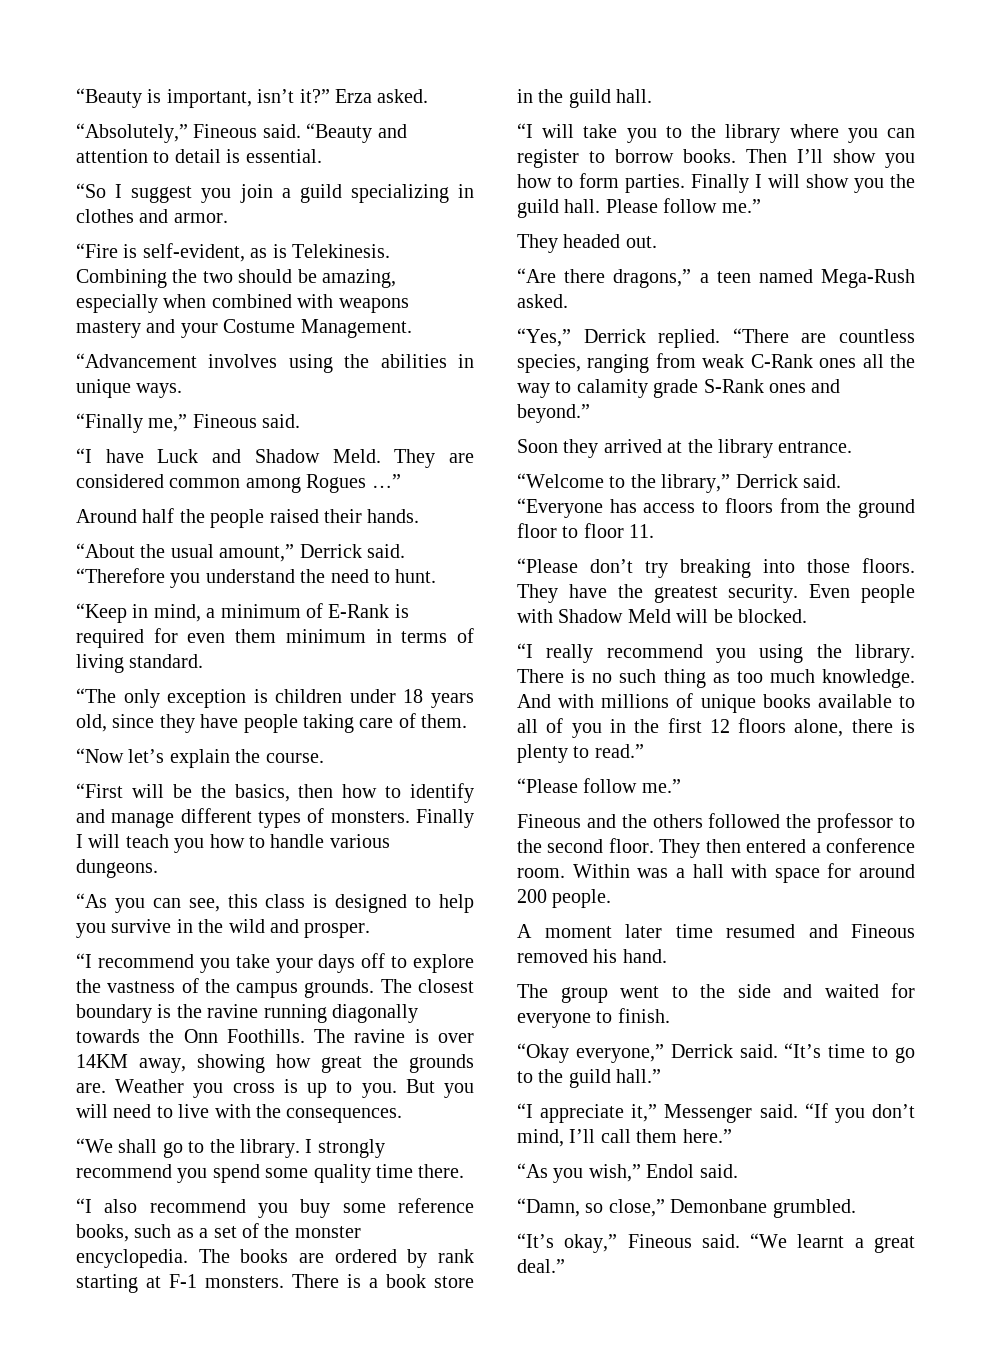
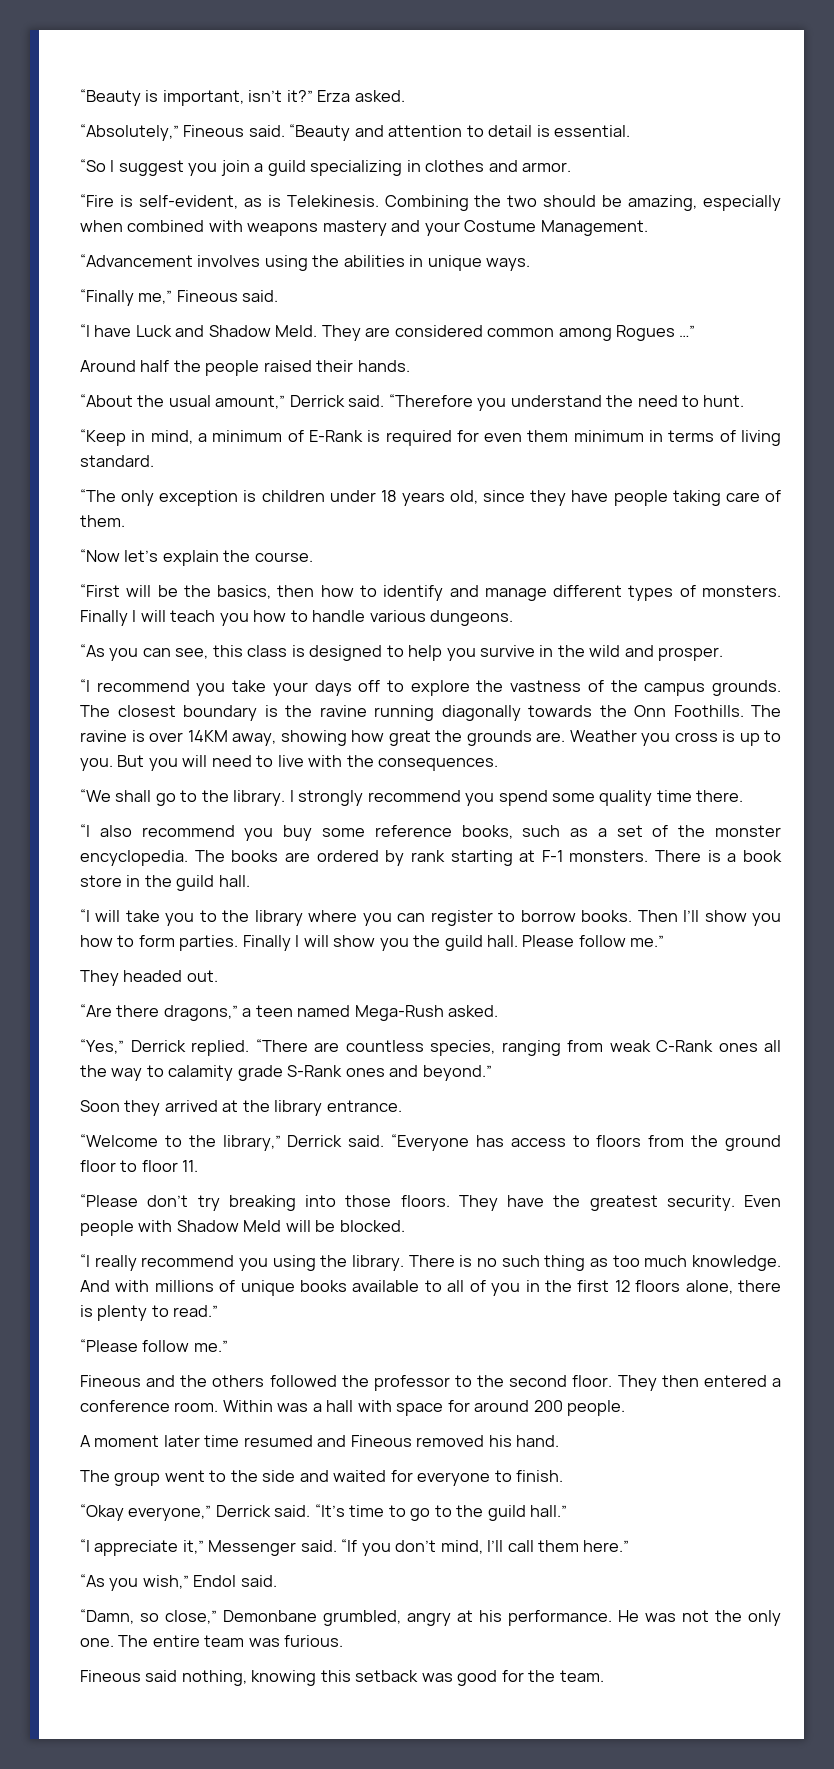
[772,1199,856,1218] [517,1233,915,1253] [517,1259,565,1273] grumbled. // “It’s okay,” Fineous said. “We learnt a great deal.” -> [323,1610,781,1626] [80,1635,344,1647] [80,1670,604,1686] grumbled, angry at his performance. He was not the only one. The entire team was furious. // Fineous said nothing, knowing this setback was good for the team.

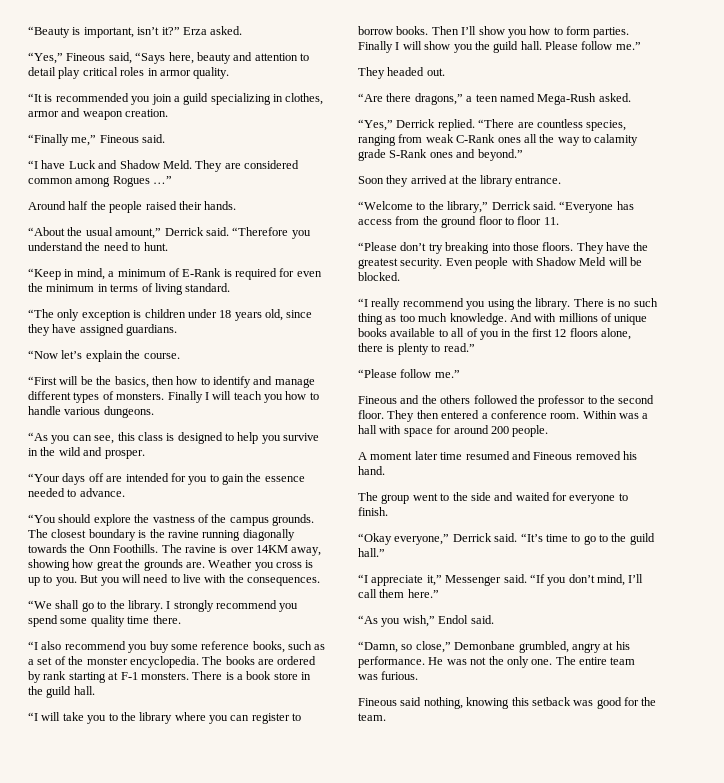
[80,124,631,141] [80,159,184,176] “Absolutely,” Fineous said. “Beauty and attention to detail is essential. // “So I suggest -> [28,52,309,64] [28,67,230,79] [28,93,129,102] “Yes,” Fineous said, “Says here, beauty and attention to detail play critical roles in armor quality. // “It is recommended
[425,160,572,172] [80,194,781,211] [80,220,648,236] [80,254,531,271] clothes and armor. // “Fire is self-evident, as is Telekinesis. Combining the two should be amazing, especially when combined with weapons mastery and your Costume Management. // “Advancement involves using the abilities in unique ways. -> [285,93,324,105] [28,108,169,120] clothes, armor and weapon creation.
[527,430,569,442] them -> [28,283,43,292] the
[613,490,781,506] [80,515,125,527] people taking care of them. -> [79,324,178,336] assigned guardians.
[80,679,405,696] “I recommend you take your days off to -> [28,473,305,485] [28,488,125,497] [28,514,92,523] “Your days off are intended for you to gain the essence needed to advance. // “You should
[572,1135,642,1147] to floors -> (392, 222) none

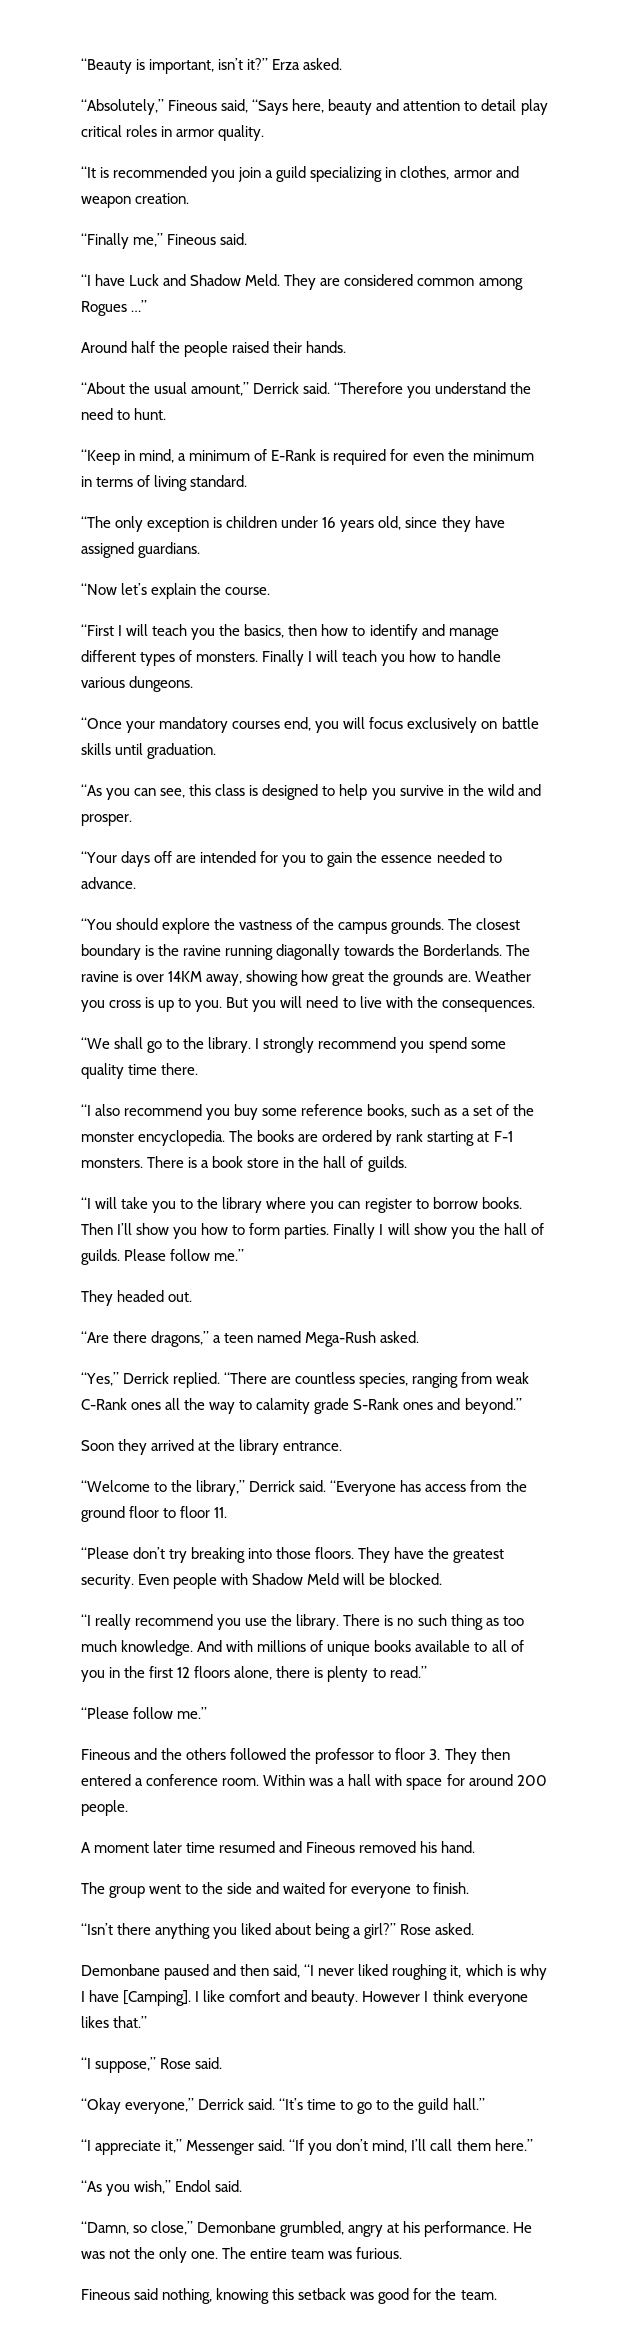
[28,52,63,64] “Yes,” -> [81,99,164,115] “Absolutely,”
[219,310,232,318] 18 -> [322,517,337,528] 16
[59,376,93,385] will be -> [118,624,216,640] I will teach you
(154, 412) none -> [81,717,539,733] [81,743,217,759] // “Once your mandatory courses end, you will focus exclusively on battle skills until graduation.
[88,544,159,553] Onn Foothills. -> [423,944,503,956] Borderlands.
[46,686,95,698] guild hall. -> [323,1156,407,1172] hall of guilds.
[493,41,542,53] guild hall. -> [503,1223,544,1235] [81,1249,120,1265] hall of guilds.
[487,299,515,310] using -> [245,1618,268,1626] use
[600,395,655,404] [358,410,384,419] the second floor. -> [395,1748,441,1760] floor 3.
(388, 511) none -> [81,1923,475,1939] [81,1964,547,1980] [81,1990,528,2006] [81,2016,148,2028] [81,2057,223,2073] // “Isn’t there anything you liked about being a girl?” Rose asked. // Demonbane paused and then said, “I never liked roughing it, which is why I have [Camping]. I like comfort and beauty. However I think everyone likes that.” // “I suppose,” Rose said.

